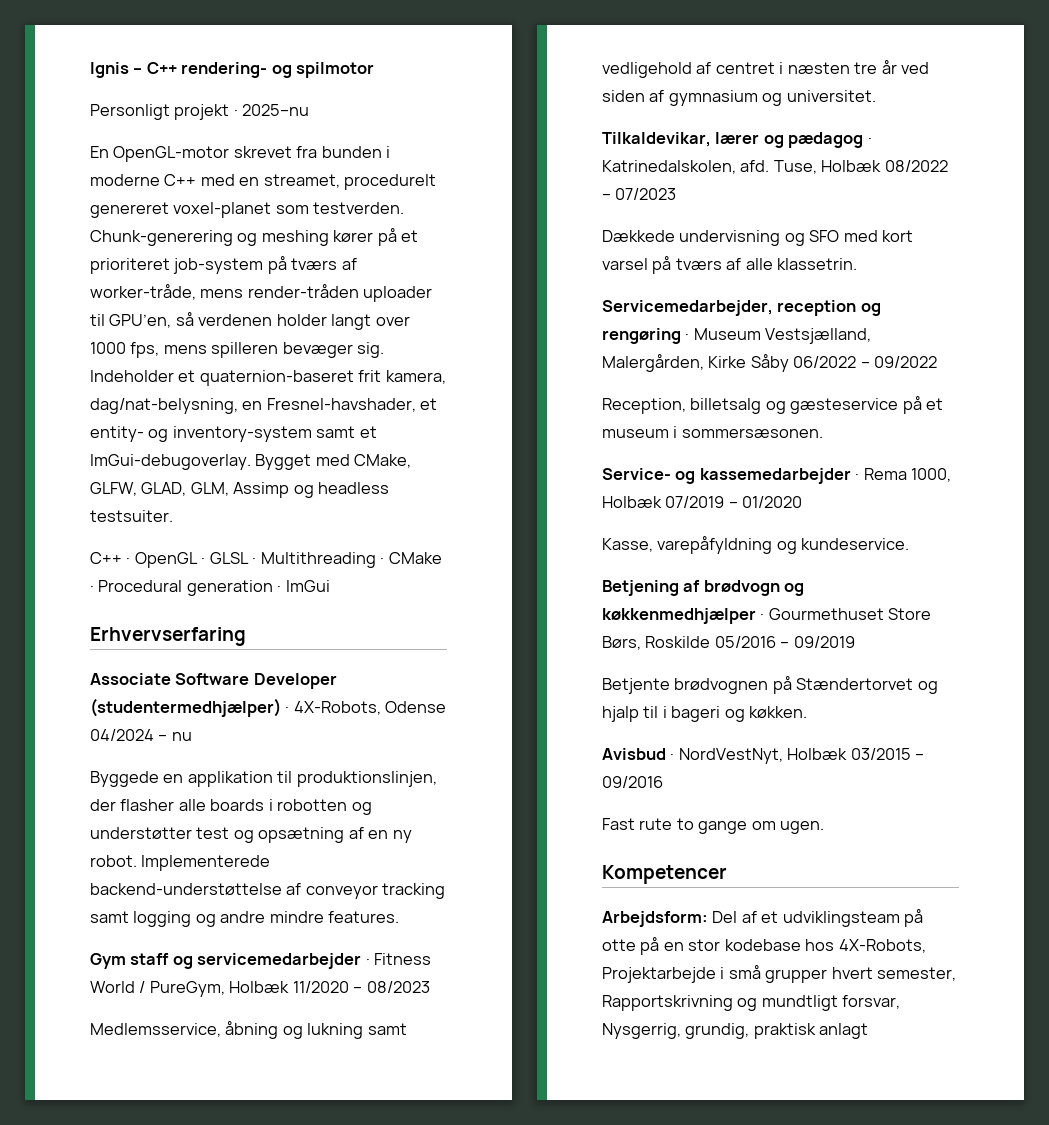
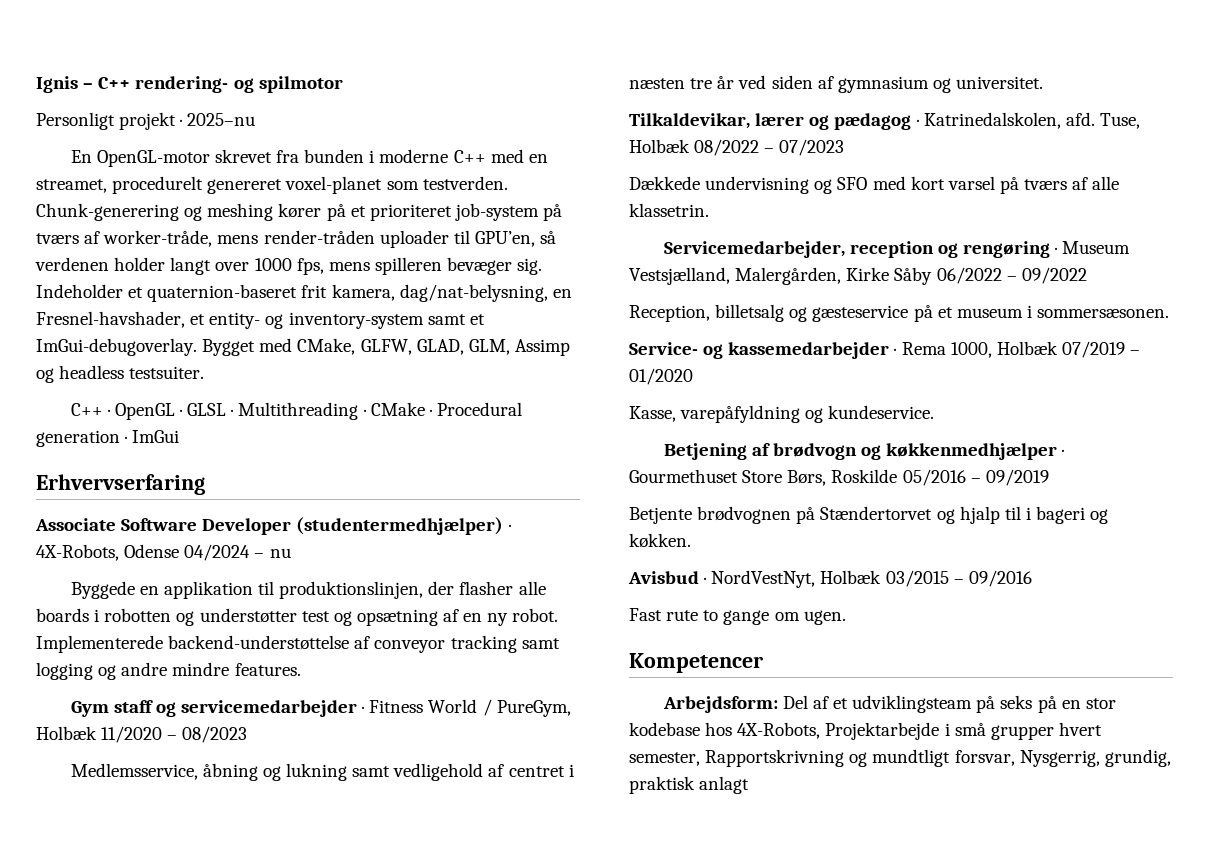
[602,939,636,951] otte -> [1000,695,1033,709] seks

